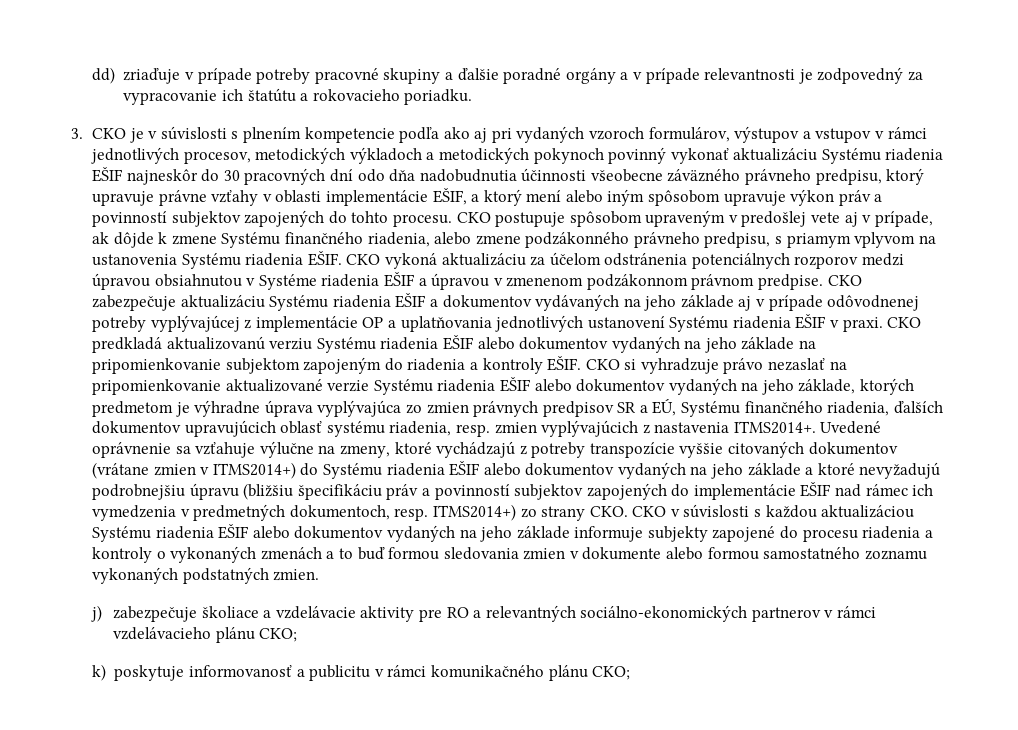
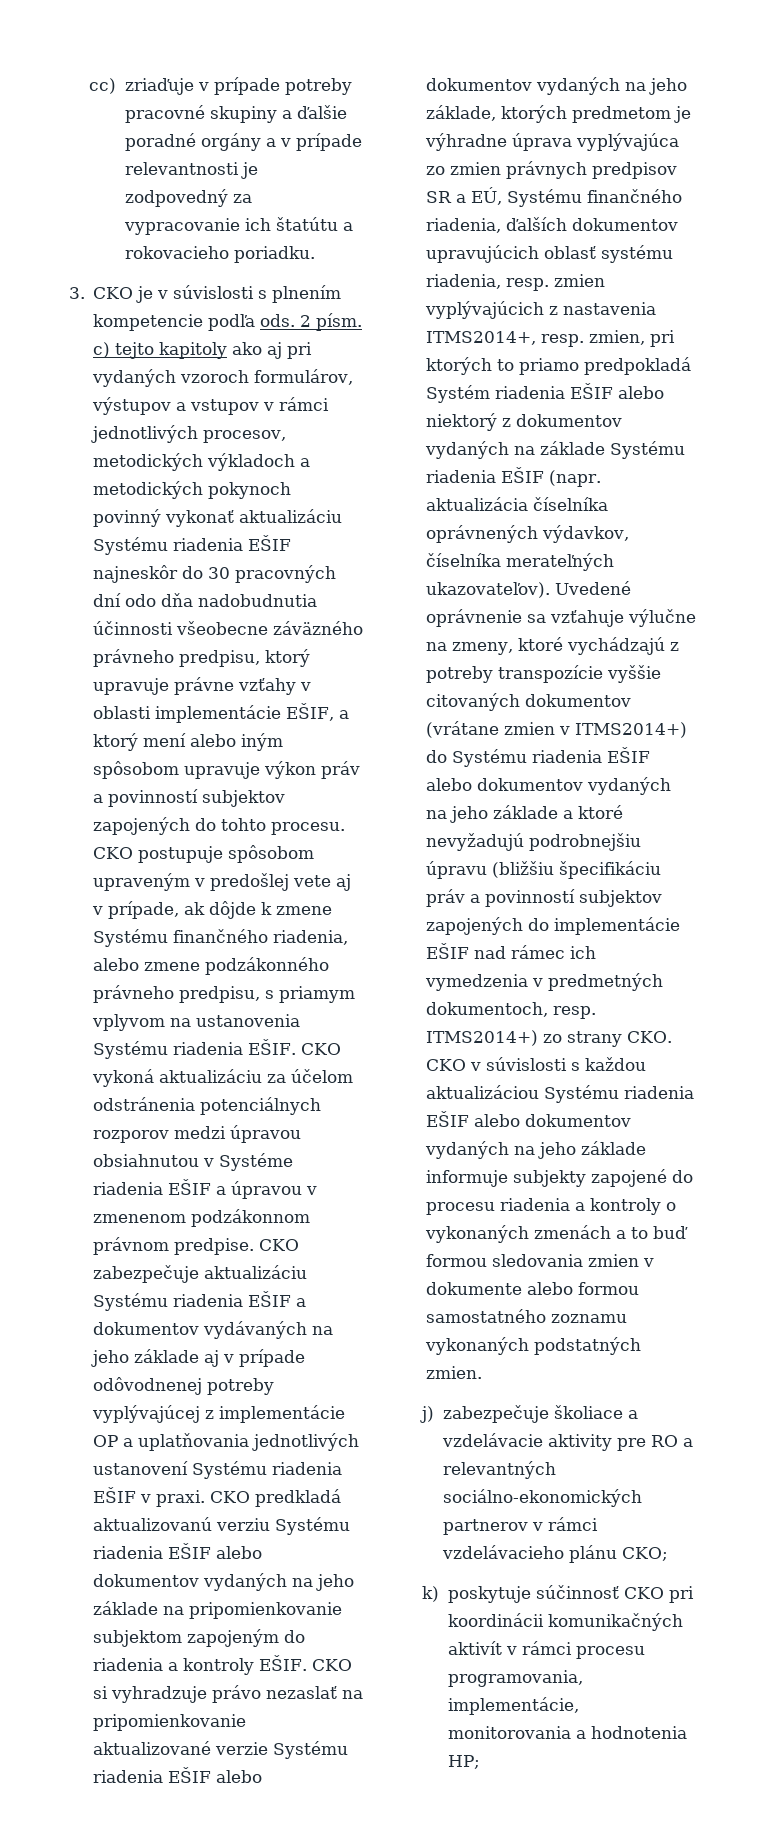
[91,67,115,84] dd) -> [89,78,117,94] cc)
(440, 135) none -> [260,313,363,331] [93,342,228,359] ods. 2 písm. c) tejto kapitoly
[733,421,816,434] ITMS2014+. -> [426,330,676,347] [426,357,692,375] [426,383,665,403] [426,413,623,431] [425,441,686,459] [426,467,602,487] [426,497,609,511] [426,525,630,543] [426,553,615,571] [426,582,551,598] ITMS2014+, resp. zmien, pri ktorých to priamo predpokladá Systém riadenia EŠIF alebo niektorý z dokumentov vydaných na základe Systému riadenia EŠIF (napr. aktualizácia číselníka oprávnených výdavkov, číselníka merateľných ukazovateľov).
[189,665,631,681] informovanosť a publicitu v rámci komunikačného plánu CKO; -> [535,1585,694,1603] [447,1613,683,1631] [447,1641,645,1659] [447,1670,583,1687] [447,1697,579,1715] [447,1726,687,1739] [447,1755,480,1769] súčinnosť CKO pri koordinácii komunikačných aktivít v rámci procesu programovania, implementácie, monitorovania a hodnotenia HP;

